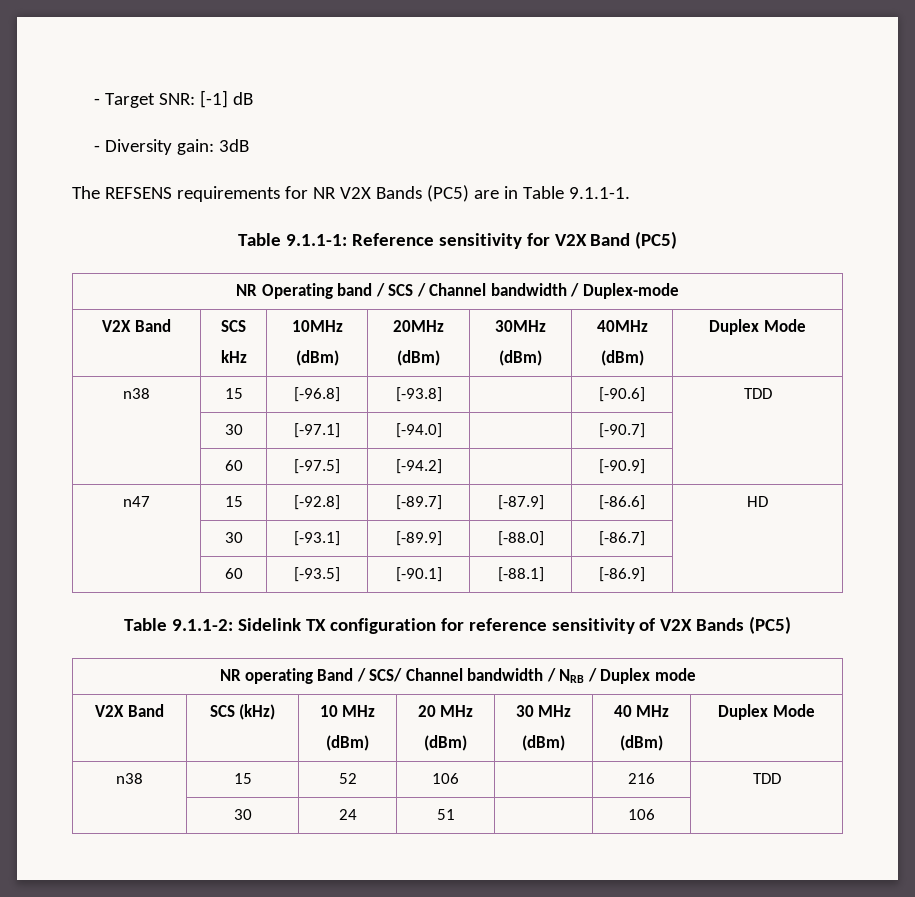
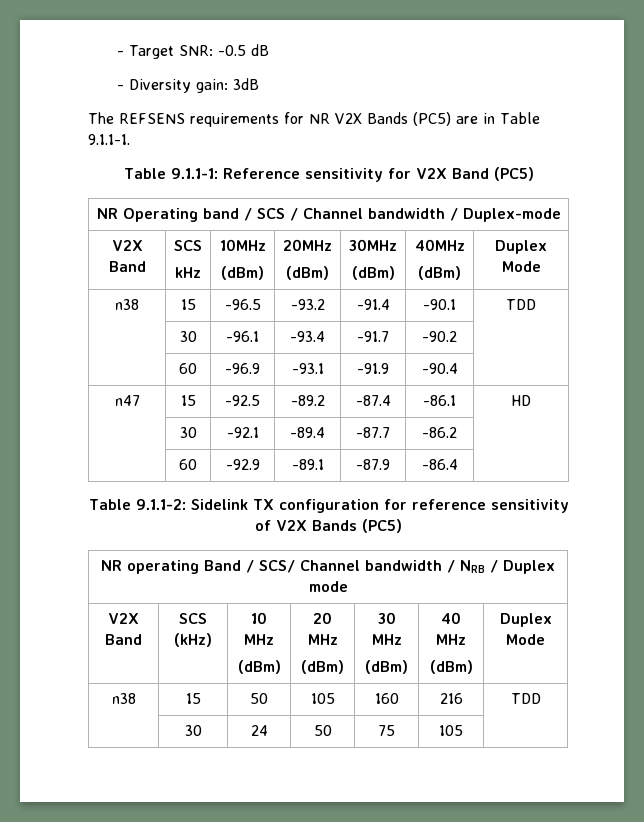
[199,90,228,108] [-1] -> [218,45,247,56] -0.5
[294,387,340,402] [395,387,442,402] [599,387,645,402] [743,388,772,399] [224,424,243,435] [294,423,340,438] [395,423,442,438] [599,423,645,438] [224,460,243,471] [294,459,340,474] [395,459,442,474] [599,459,645,474] [123,496,150,507] [224,496,243,507] [294,495,340,510] [395,495,442,510] [497,495,544,510] [599,495,645,510] [747,496,768,507] [224,532,243,543] [294,531,340,546] [395,531,442,546] [497,531,544,546] [599,531,645,546] [224,568,243,579] [294,567,340,582] [395,567,442,582] [497,567,544,582] [599,567,645,582] [-96.8] | [-93.8] | | [-90.6] | TDD // | 30 | [-97.1] | [-94.0] | | [-90.7] | // | 60 | [-97.5] | [-94.2] | | [-90.9] | // n47 | 15 | [-92.8] | [-89.7] | [-87.9] | [-86.6] | HD // | 30 | [-93.1] | [-89.9] | [-88.0] | [-86.7] | // | 60 | [-93.5] | [-90.1] | [-88.1] | [-86.9] -> [224,299,261,310] [290,299,325,310] [356,299,390,310] [423,299,456,310] [506,299,536,310] [179,331,197,342] [226,331,259,342] [290,331,325,342] [357,331,389,342] [422,331,457,342] [179,363,197,374] [225,363,260,374] [291,363,324,374] [357,363,389,374] [421,363,458,374] [114,395,140,406] [180,395,196,406] [225,395,260,406] [290,395,325,406] [355,395,391,406] [423,395,456,406] [511,395,531,406] [179,427,197,438] [226,427,259,438] [290,427,325,438] [356,427,390,438] [422,427,457,438] [179,459,197,470] [225,459,260,470] [291,459,324,470] [356,459,390,470] [421,459,458,470] -96.5 | -93.2 | -91.4 | -90.1 | TDD // | 30 | -96.1 | -93.4 | -91.7 | -90.2 | // | 60 | -96.9 | -93.1 | -91.9 | -90.4 | // n47 | 15 | -92.5 | -89.2 | -87.4 | -86.1 | HD // | 30 | -92.1 | -89.4 | -87.7 | -86.2 | // | 60 | -92.9 | -89.1 | -87.9 | -86.4
[338,773,357,784] [432,773,459,784] 52 | 106 | -> [250,693,268,704] [310,693,335,704] [374,693,399,704] 50 | 105 | 160
[436,809,455,820] [628,809,655,820] 51 | | 106 -> [313,725,332,736] [378,725,395,736] [439,725,463,736] 50 | 75 | 105

